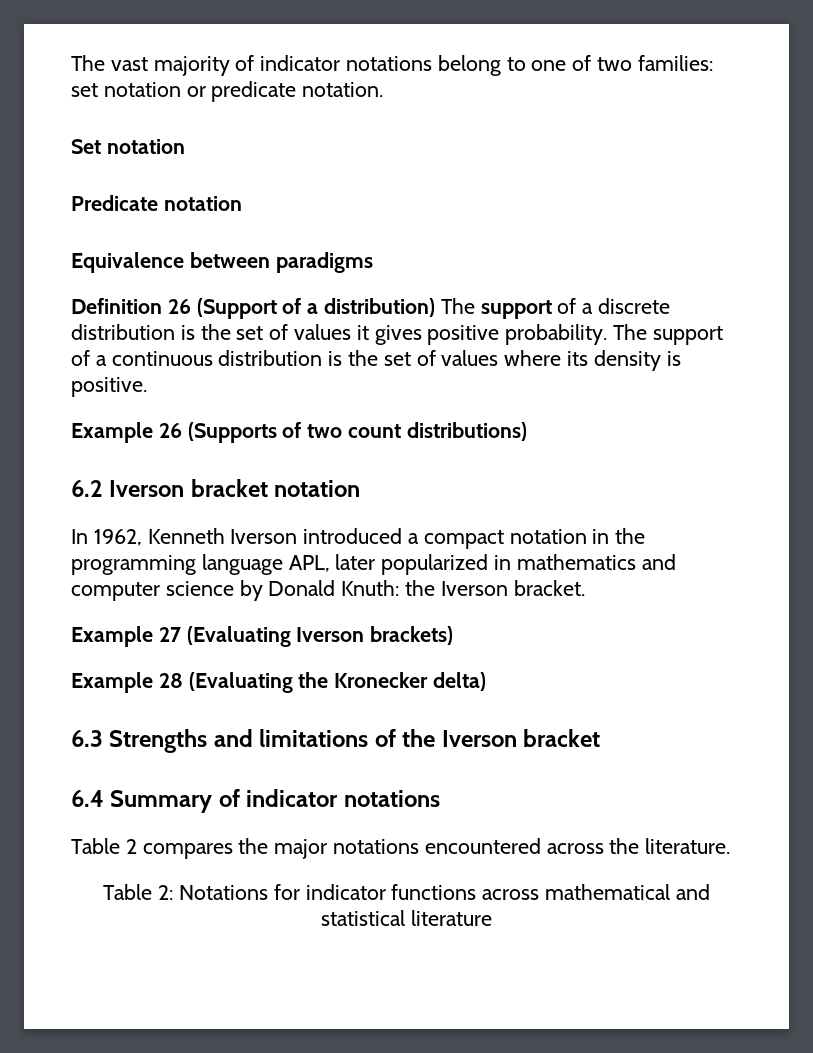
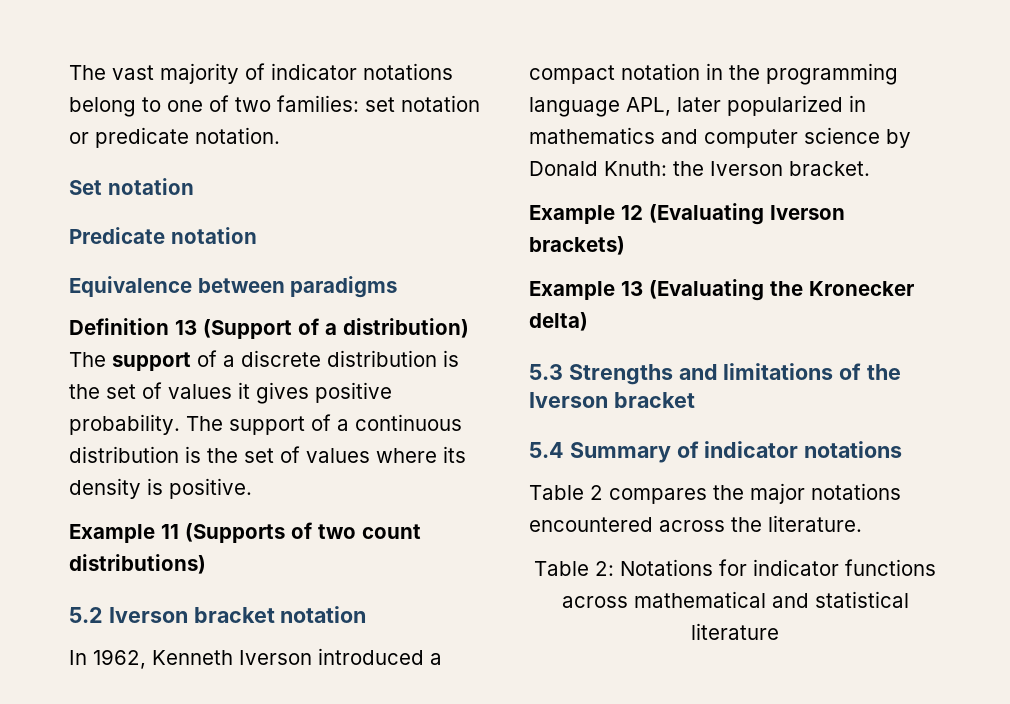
[167,299,191,314] 26 -> [175,320,197,335] 13
[158,423,182,438] 26 -> [161,524,179,539] 11
[71,480,103,497] 6.2 -> [69,607,103,623] 5.2
[158,627,181,642] 27 -> [621,205,643,220] 12
[158,673,183,688] 28 -> [621,281,643,296] 13
[71,730,103,747] 6.3 -> [529,364,563,380] 5.3
[71,790,104,807] 6.4 -> [529,442,564,458] 5.4

